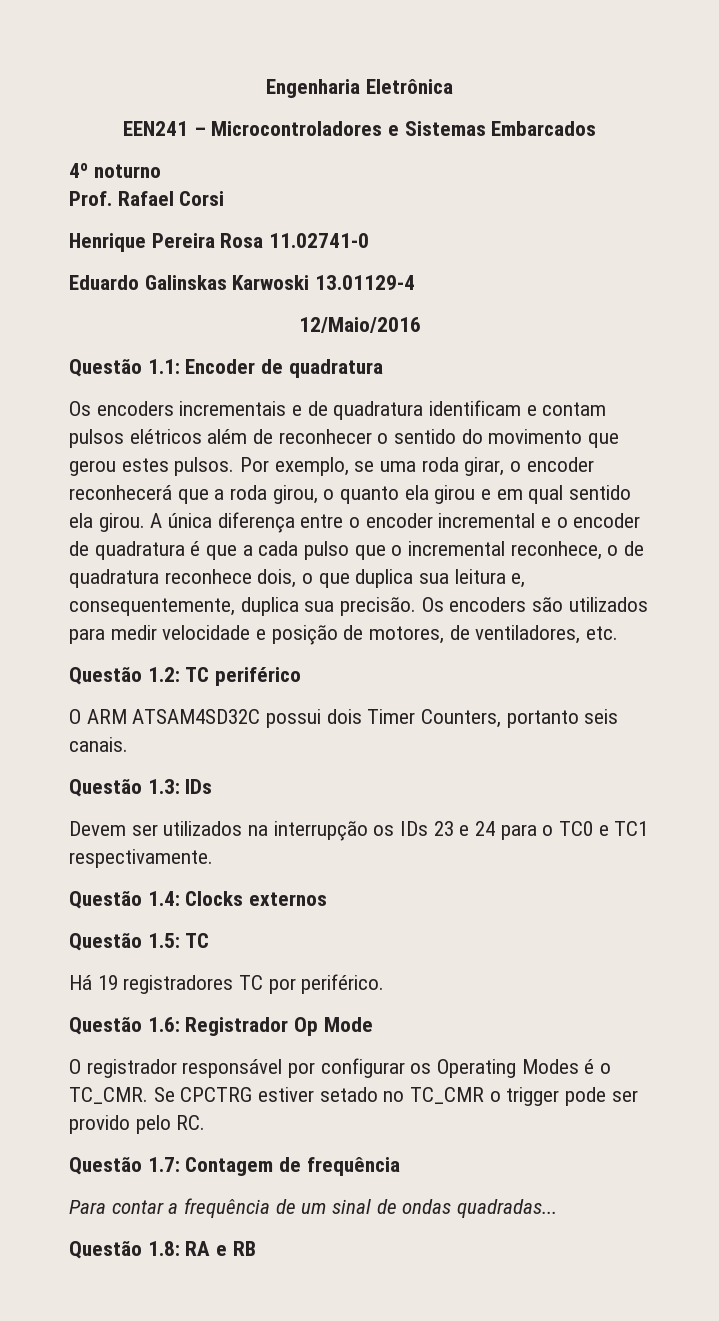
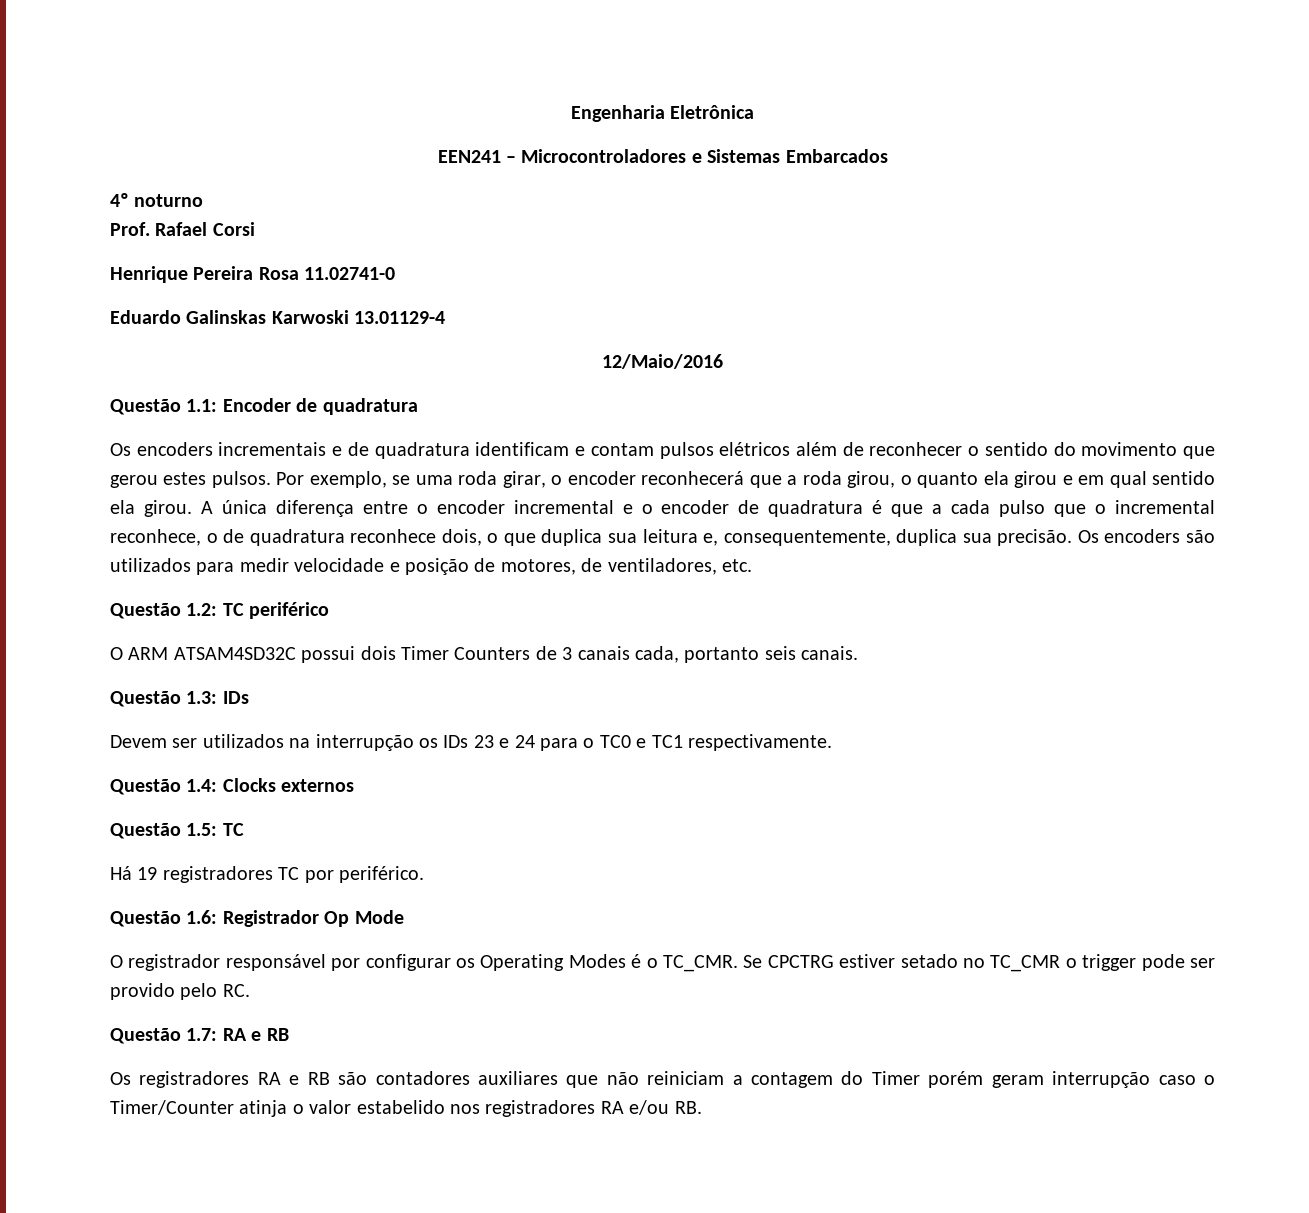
[421,709,502,728] Counters, -> [454,646,679,663] Counters de 3 canais cada,
[185,1157,400,1176] [69,1198,558,1218] [69,1241,256,1259] Contagem de frequência // Para contar a frequência de um sinal de ondas quadradas... // Questão 1.8: RA e RB -> [222,1028,289,1041] [110,1071,1216,1088] [110,1100,702,1117] RA e RB // Os registradores RA e RB são contadores auxiliares que não reiniciam a contagem do Timer porém geram interrupção caso o Timer/Counter atinja o valor estabelido nos registradores RA e/ou RB.

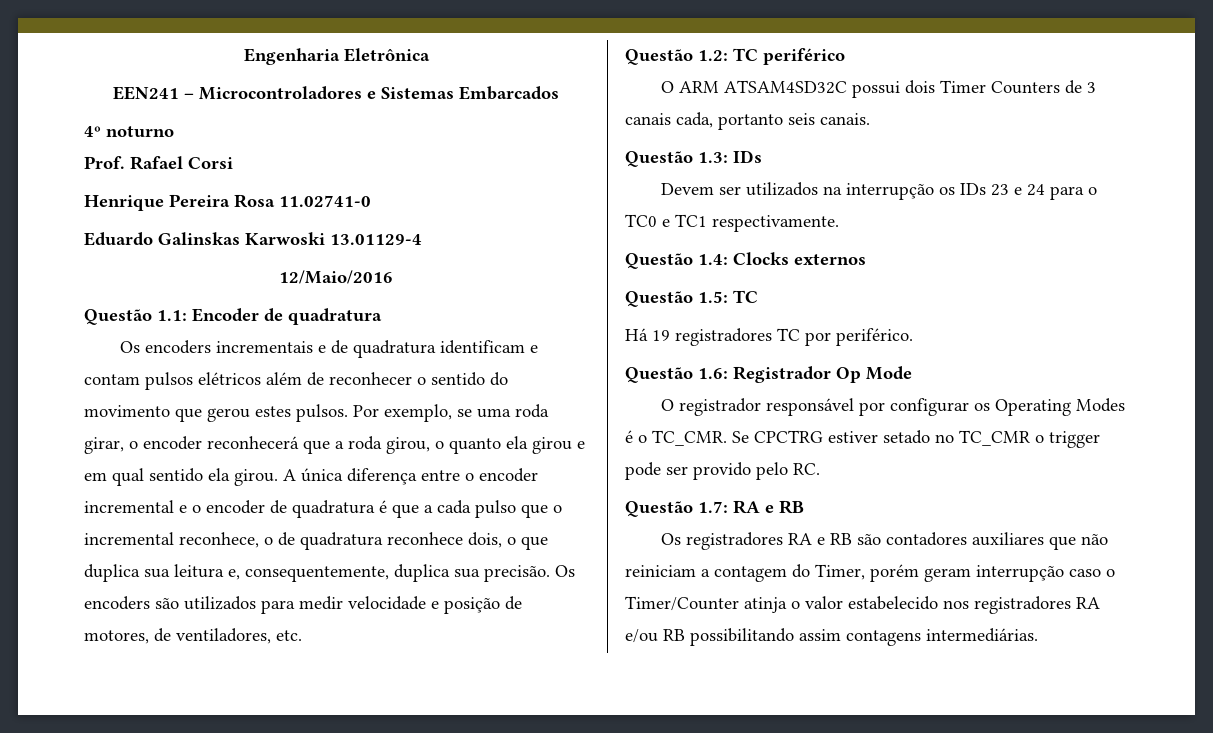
[871,1071,920,1085] Timer -> [815,564,865,580] Timer,
[356,1100,445,1114] estabelido -> [848,596,938,610] estabelecido
[674,1101,702,1114] RB. -> [663,628,1038,646] RB possibilitando assim contagens intermediárias.

